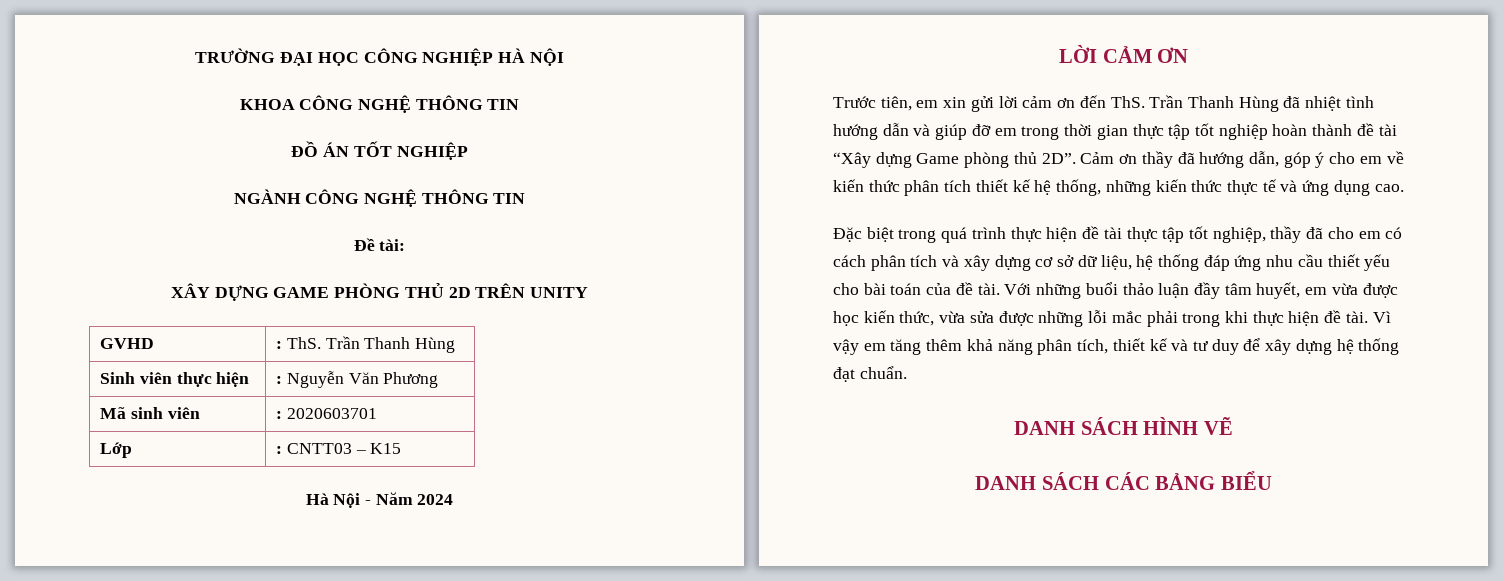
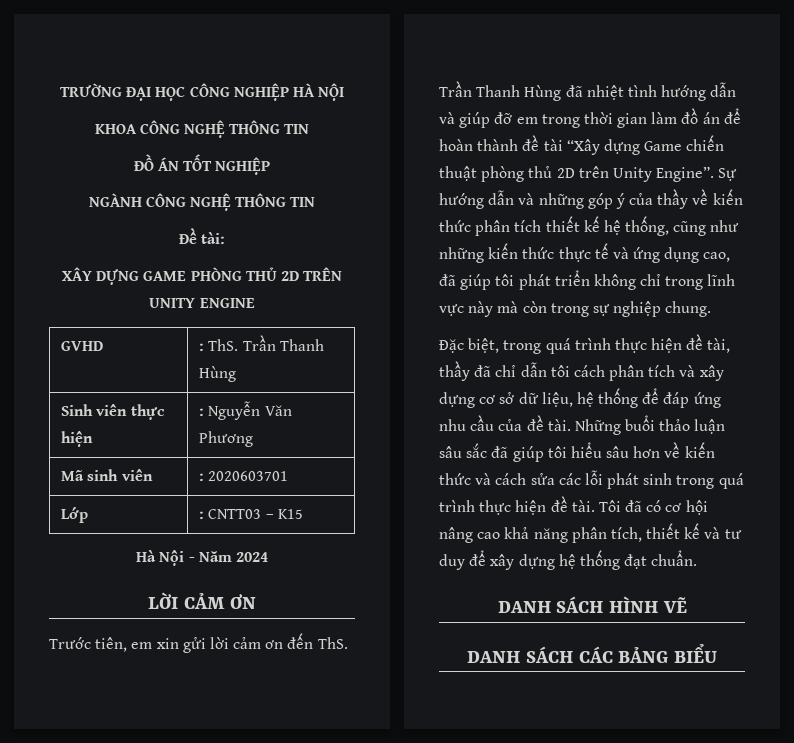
(589, 292) none -> [199,298,255,308] ENGINE
[1132,123,1268,140] thực tập tốt nghiệp -> [651,108,741,124] làm đồ án để
[964,151,1382,168] phòng thủ 2D”. Cảm ơn thầy đã hướng dẫn, góp ý cho em -> [686,135,725,151] [439,166,738,182] [439,189,689,209] chiến thuật phòng thủ 2D trên Unity Engine”. Sự hướng dẫn và những góp ý của thầy
(1102, 187) none -> [673,220,740,236] cũng như
[1374,184,1404,192] cao. -> [703,252,731,262] [439,270,736,290] [439,301,712,317] cao, đã giúp tôi phát triển không chỉ trong lĩnh vực này mà còn trong sự nghiệp chung.
[866,226,1403,243] biệt trong quá trình thực hiện đề tài thực tập tốt nghiệp, thầy đã cho em có -> [468,334,731,354] [439,361,570,381] biệt, trong quá trình thực hiện đề tài, thầy đã chỉ dẫn tôi
(1199, 262) none -> [642,388,660,404] để
[1327,254,1391,271] [833,283,922,295] thiết yếu cho bài toán -> (495, 423) none
[1004,283,1082,299] Với những -> [574,419,621,435] Những
[1193,282,1398,299] [833,310,1391,327] [833,339,963,355] đầy tâm huyết, em vừa được học kiến thức, vừa sửa được những lỗi mắc phải trong khi thực hiện đề tài. Vì vậy em tăng thêm -> [439,442,715,462] [439,470,744,489] [439,496,708,515] [439,527,501,543] sâu sắc đã giúp tôi hiểu sâu hơn về kiến thức và cách sửa các lỗi phát sinh trong quá trình thực hiện đề tài. Tôi đã có cơ hội nâng cao

